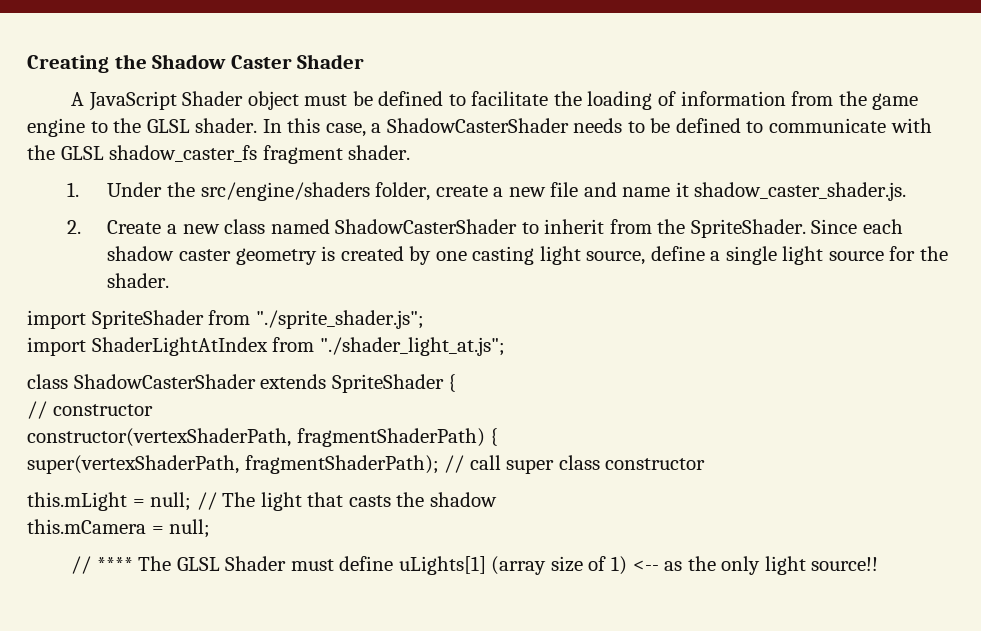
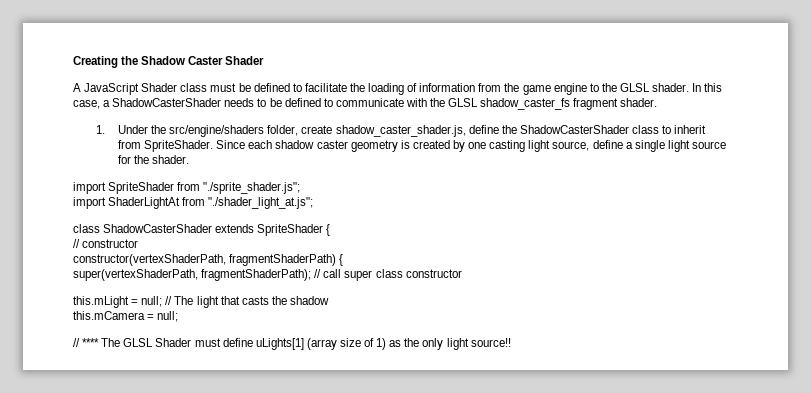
[247,91,299,110] object -> [180,83,208,92] class
[493,182,907,201] [67,219,518,234] a new file and name it shadow_caster_shader.js. // 2. Create a new class named ShadowCasterShader -> [335,125,660,137] shadow_caster_shader.js, define the ShadowCasterShader class
[657,219,686,234] the -> (142, 144) none
[91,337,268,356] ShaderLightAtIndex -> [108,197,181,209] ShaderLightAt
[632,560,659,571] <-- -> (387, 344) none

